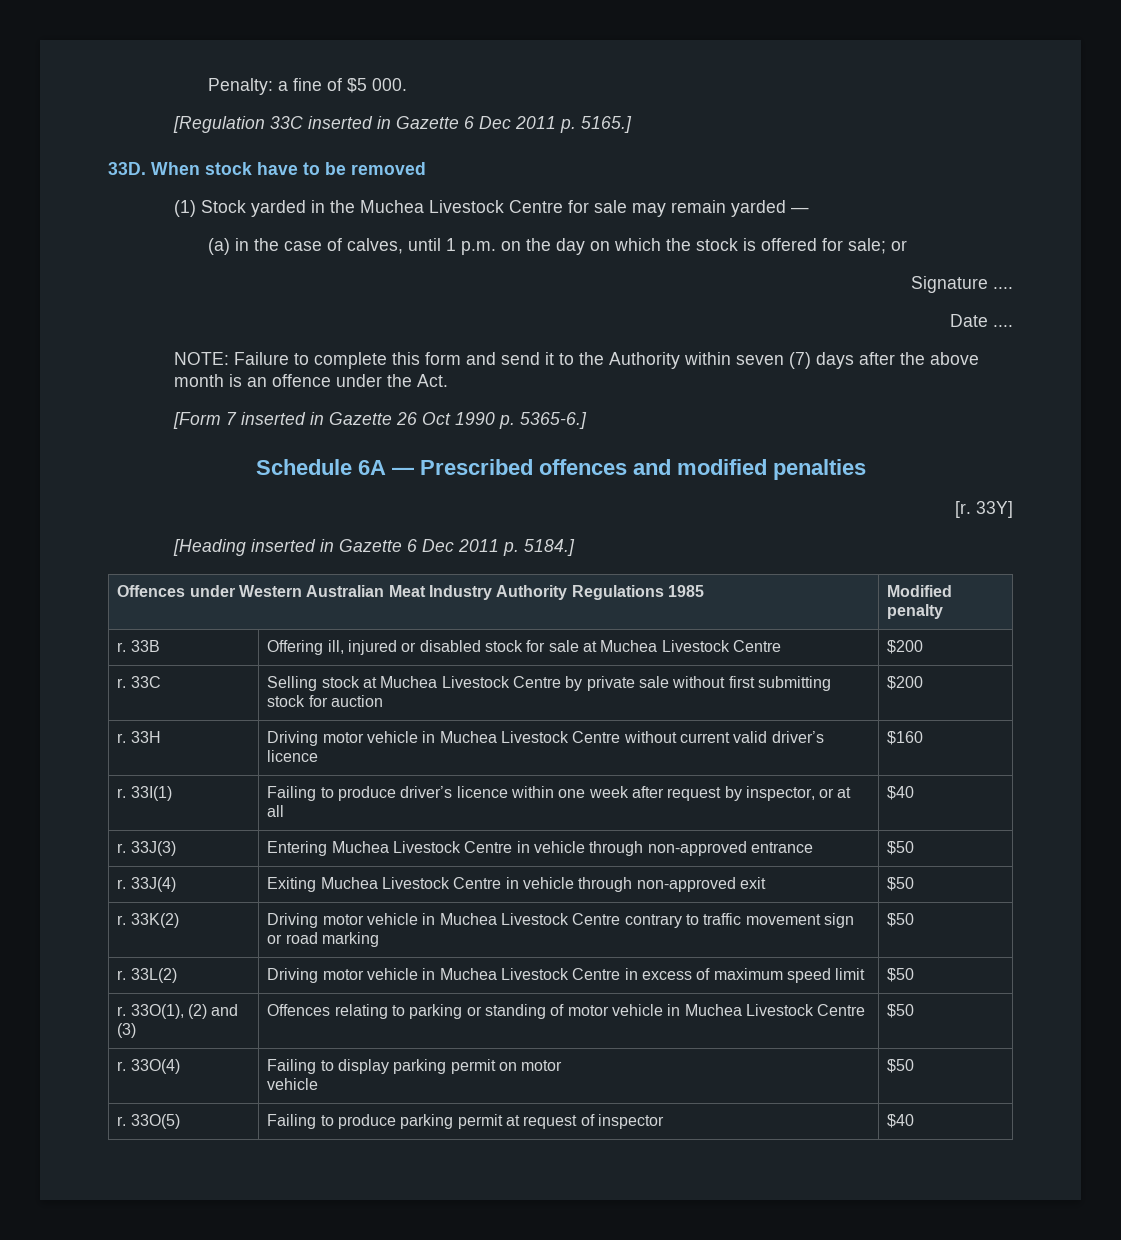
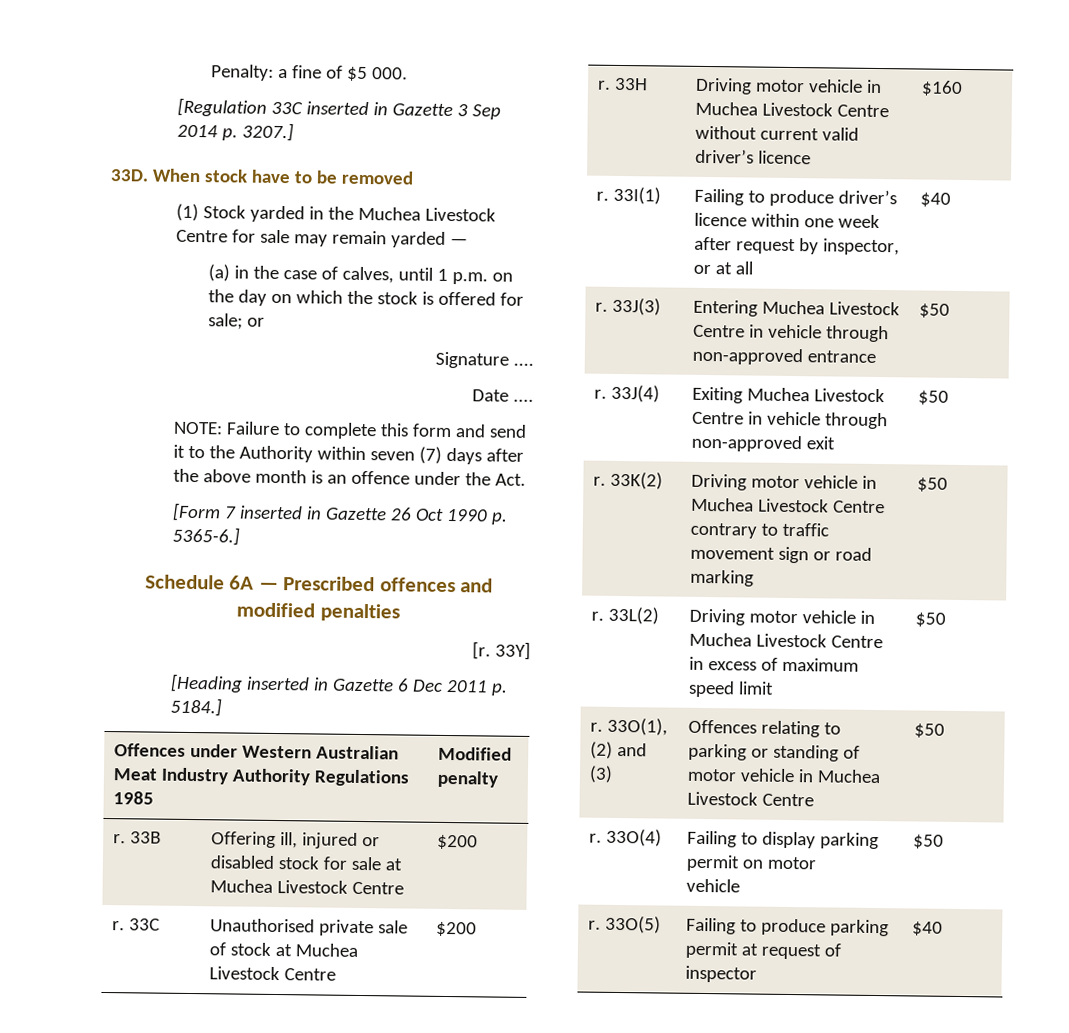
[464,116,633,133] 6 Dec 2011 p. 5165.] -> [457,104,502,120] [177,122,295,142] 3 Sep 2014 p. 3207.]
[267,676,318,691] Selling -> [209,918,408,937] [208,942,226,956] Unauthorised private sale of
[565,676,831,691] [267,695,383,707] by private sale without first submitting stock for auction -> (336, 974) none

